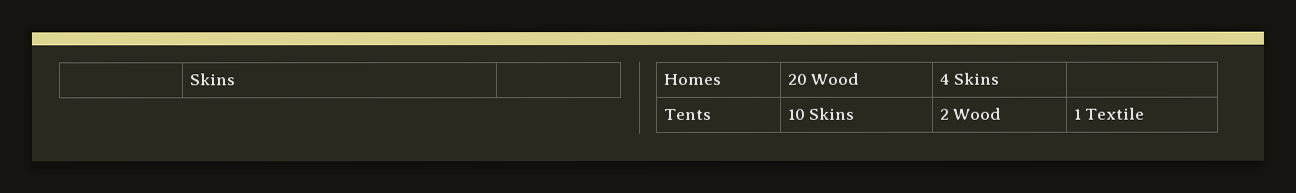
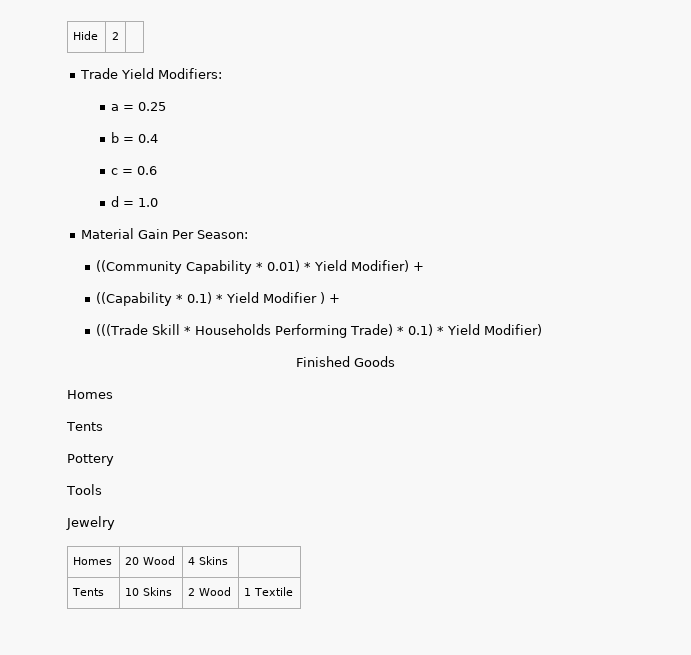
[188,73,235,86] | Skins | -> [73,31,99,40] [112,32,119,40] [79,68,222,79] [111,102,167,111] [111,132,159,143] [111,166,158,175] [111,196,159,207] [80,228,248,239] [95,260,424,274] [95,292,340,306] [95,324,542,338] [296,356,395,367] [67,390,113,399] [66,422,103,431] [67,454,114,466] [66,484,102,495] [66,516,115,530] Hide | 2 | // Trade Yield Modifiers: // a = 0.25 // b = 0.4 // c = 0.6 // d = 1.0 // Material Gain Per Season: // ((Community Capability * 0.01) * Yield Modifier) + // ((Capability * 0.1) * Yield Modifier ) + // (((Trade Skill * Households Performing Trade) * 0.1) * Yield Modifier) // Finished Goods // Homes // Tents // Pottery // Tools // Jewelry

